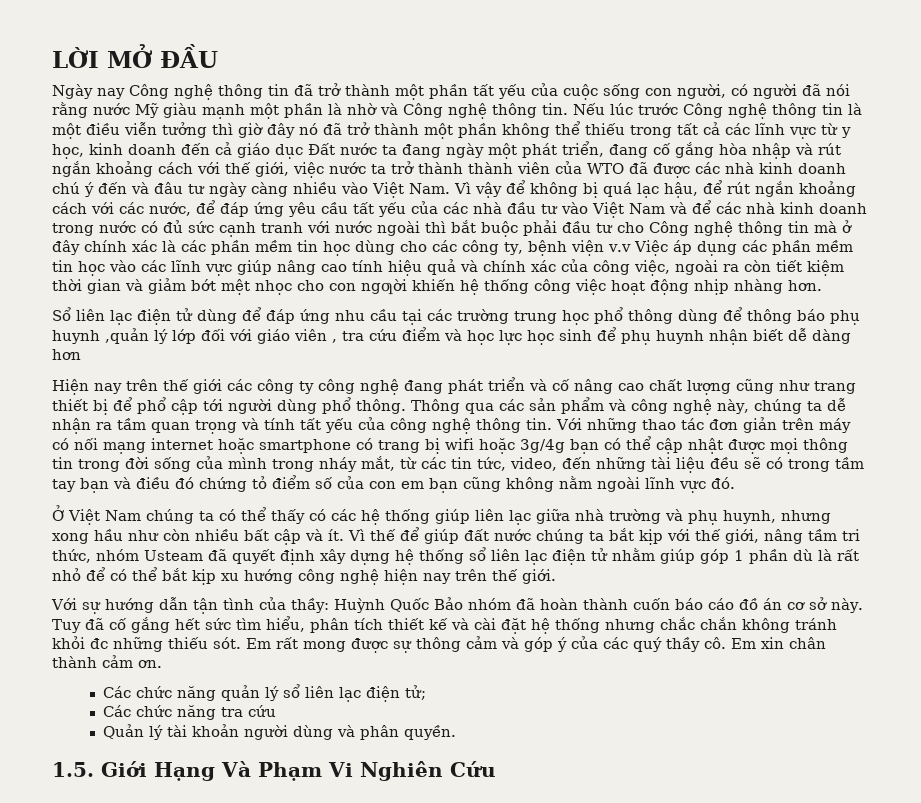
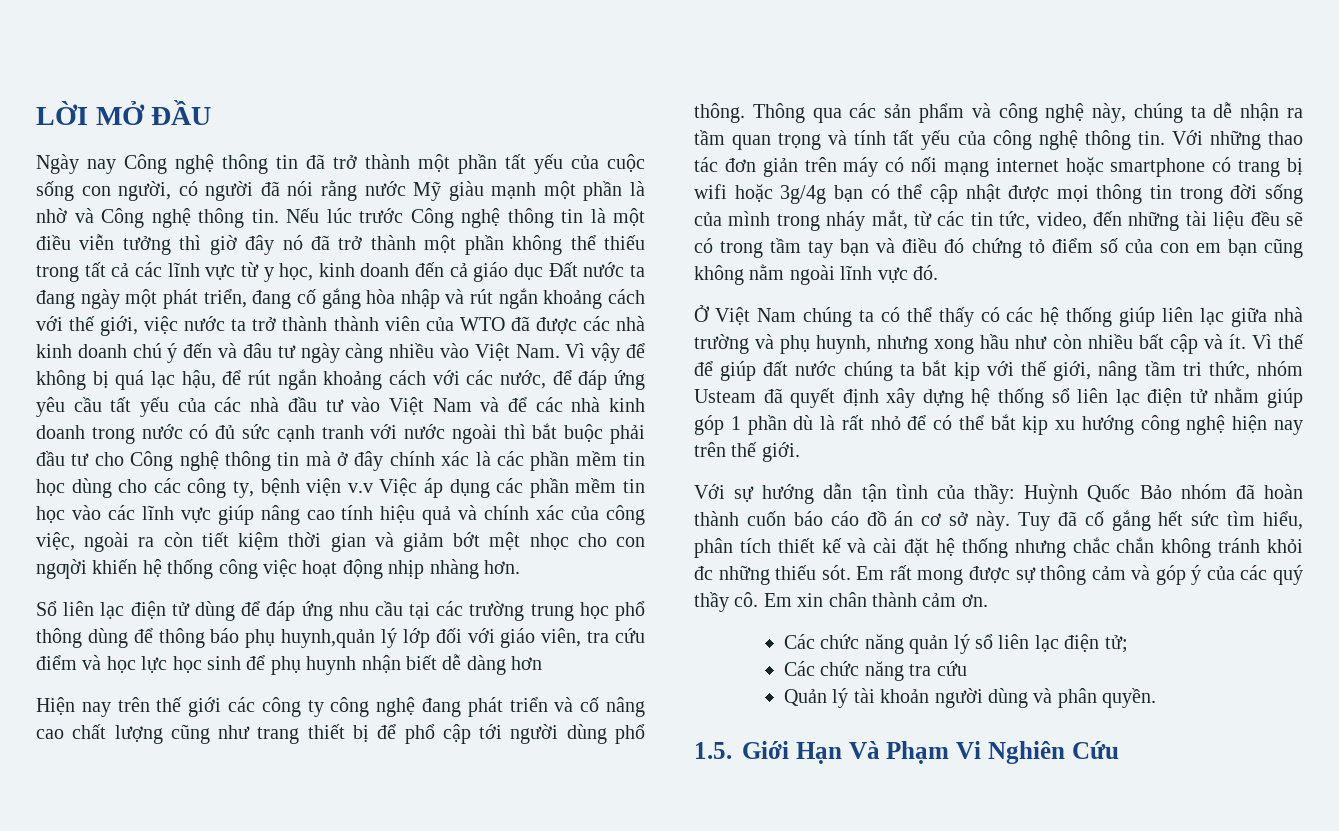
[52,328,149,344] huynh ,quản -> [281,629,376,648] huynh,quản
[294,329,337,343] viên , -> [541,628,582,647] viên,
[154,762,216,781] Hạng -> [795,742,842,764] Hạn

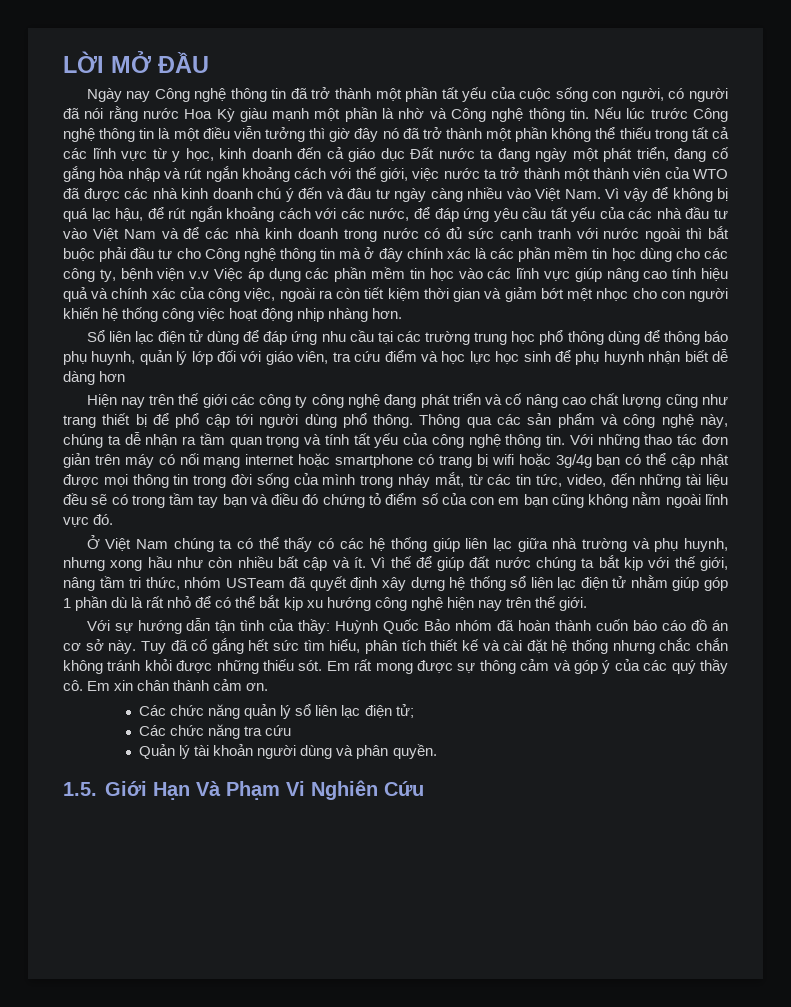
[413,181,442,201] Mỹ -> [184,108,235,122] Hoa Kỳ
(328, 323) none -> [563,168,590,181] một
[36,559,87,579] ngƣời -> [688,288,728,302] người
[281,629,376,648] huynh,quản -> [91,350,172,365] huynh, quản
[694,389,756,403] Usteam -> [225,578,285,588] USTeam
[694,566,713,580] đc -> [176,660,213,673] được

